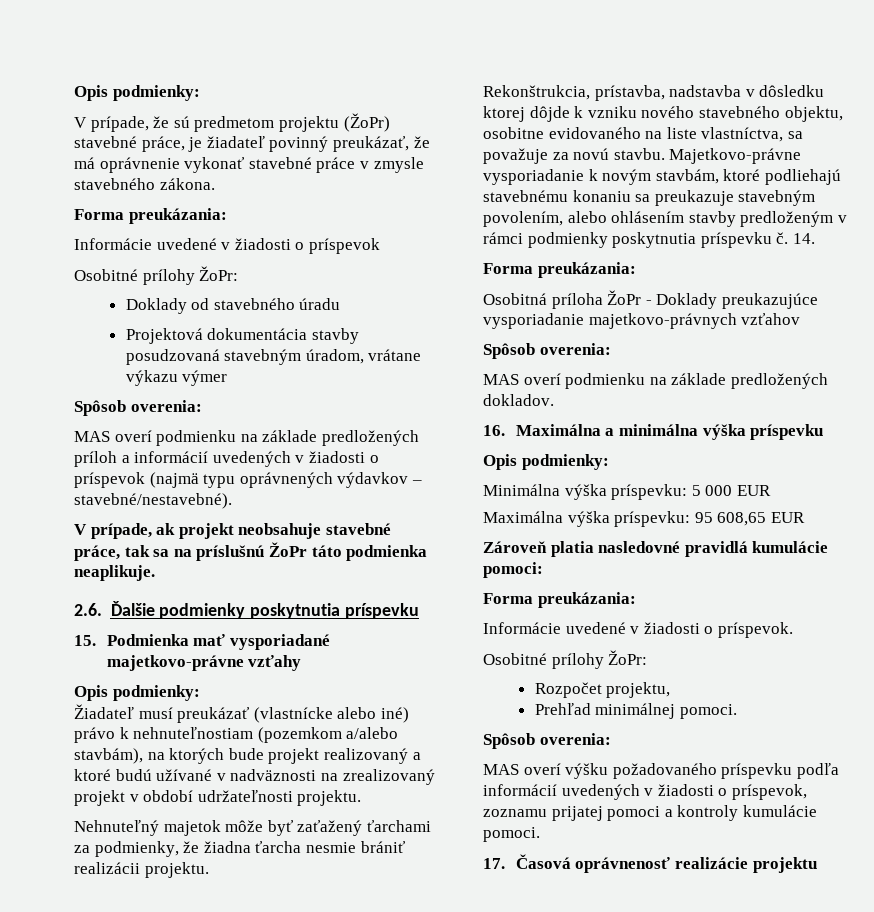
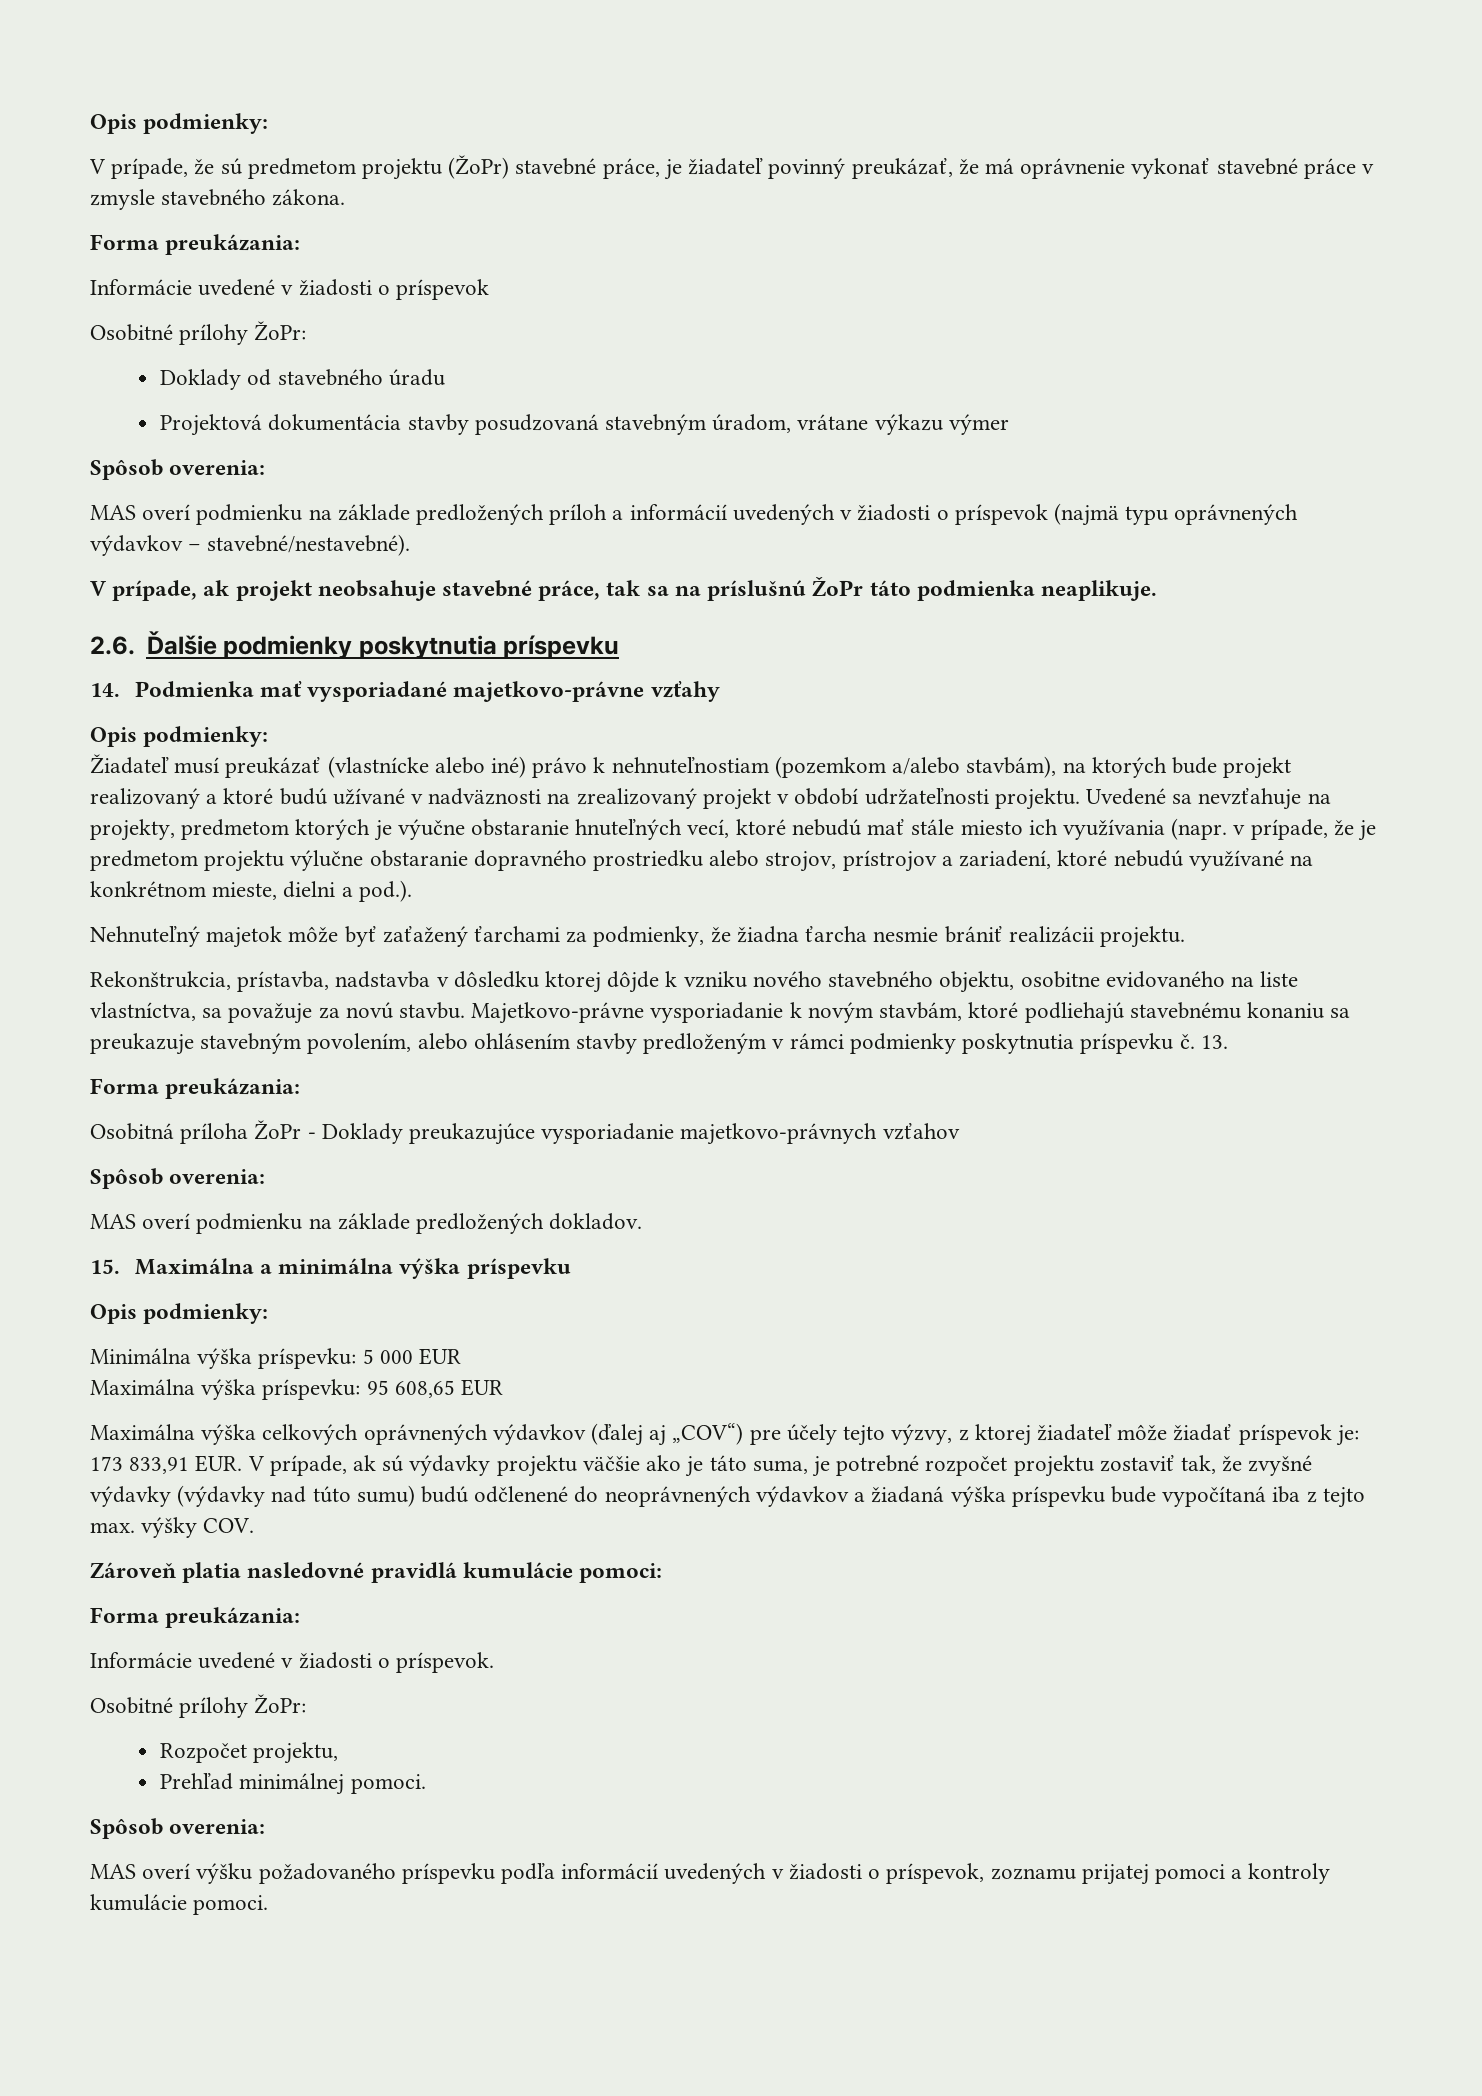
[74,635,96,646] 15. -> [90,683,120,697] 14.
(362, 798) none -> [1085,788,1331,810] [90,818,1376,841] [90,850,1313,872] [90,880,412,902] Uvedené sa nevzťahuje na projekty, predmetom ktorých je výučne obstaranie hnuteľných vecí, ktoré nebudú mať stále miesto ich využívania (napr. v prípade, že je predmetom projektu výlučne obstaranie dopravného prostriedku alebo strojov, prístrojov a zariadení, ktoré nebudú využívané na konkrétnom mieste, dielni a pod.).
[792,233,815,244] 14. -> [1200,1035,1228,1049] 13.
[483,425,505,436] 16. -> [90,1259,120,1274] 15.
(805, 517) none -> [90,1423,1359,1446] [90,1455,1313,1477] [90,1485,1365,1508] [90,1517,255,1538] // Maximálna výška celkových oprávnených výdavkov (ďalej aj „COV“) pre účely tejto výzvy, z ktorej žiadateľ môže žiadať príspevok je: 173 833,91 EUR. V prípade, ak sú výdavky projektu väčšie ako je táto suma, je potrebné rozpočet projektu zostaviť tak, že zvyšné výdavky (výdavky nad túto sumu) budú odčlenené do neoprávnených výdavkov a žiadaná výška príspevku bude vypočítaná iba z tejto max. výšky COV.
[483,854,817,873] // 17. Časová oprávnenosť realizácie projektu -> (269, 1905) none

